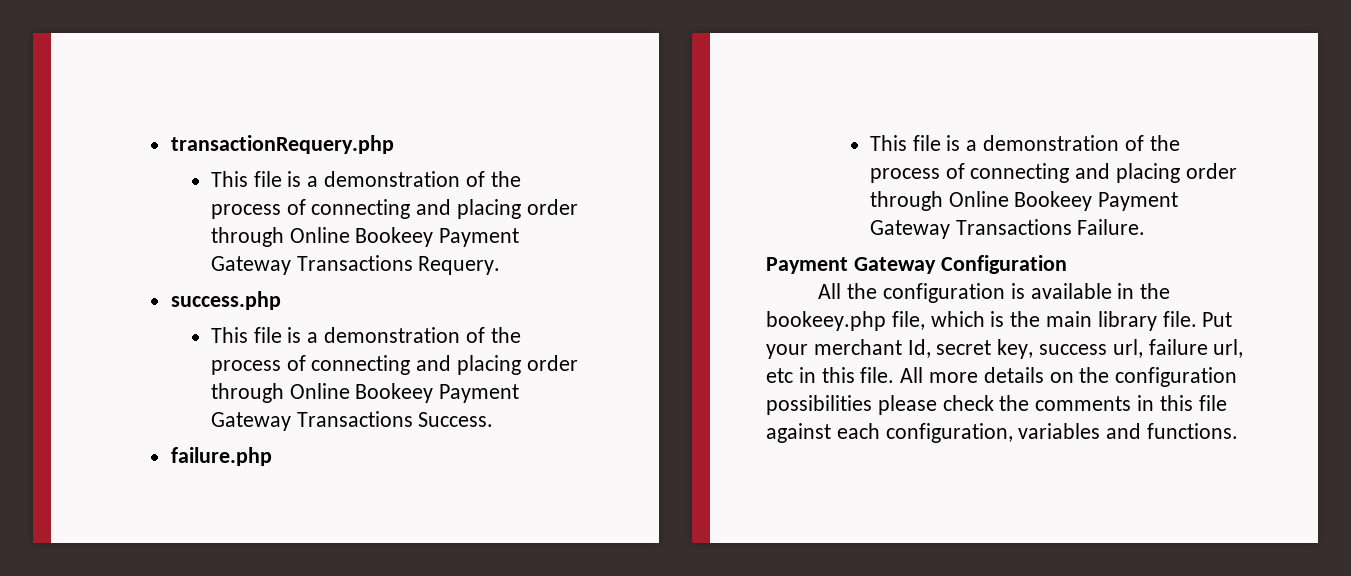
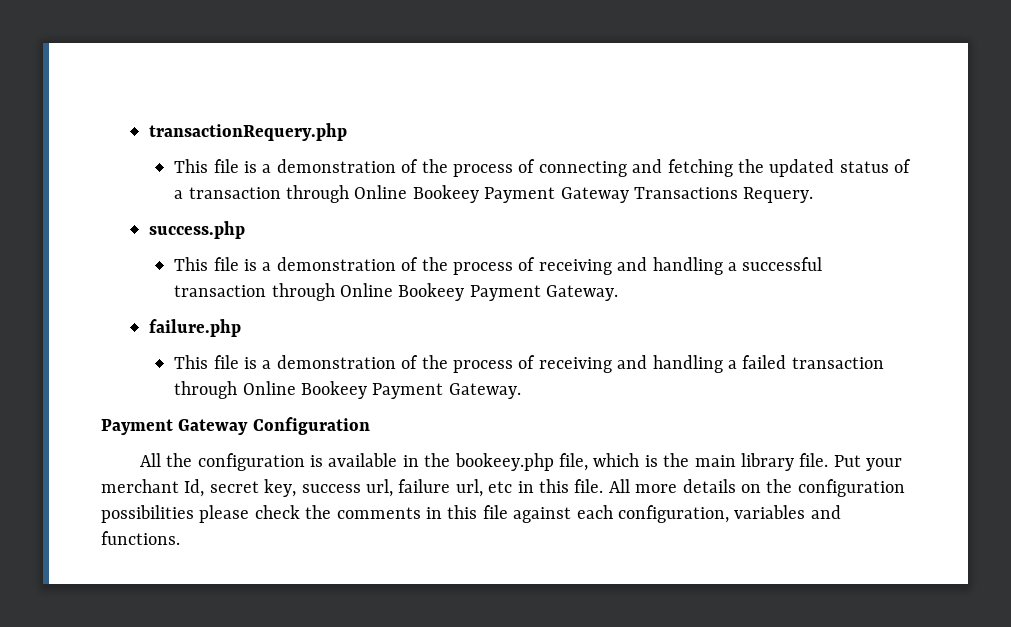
[457,199,578,219] placing order -> [667,159,912,177] [174,187,281,199] fetching the updated status of a transaction
[311,355,578,375] [210,383,520,403] [210,411,494,431] connecting and placing order through Online Bookeey Payment Gateway Transactions Success. -> [538,257,823,275] [174,283,619,301] receiving and handling a successful transaction through Online Bookeey Payment Gateway.
[970,163,1237,183] [869,191,1179,211] [869,219,1146,239] connecting and placing order through Online Bookeey Payment Gateway Transactions Failure. -> [538,355,884,373] [174,381,521,399] receiving and handling a failed transaction through Online Bookeey Payment Gateway.

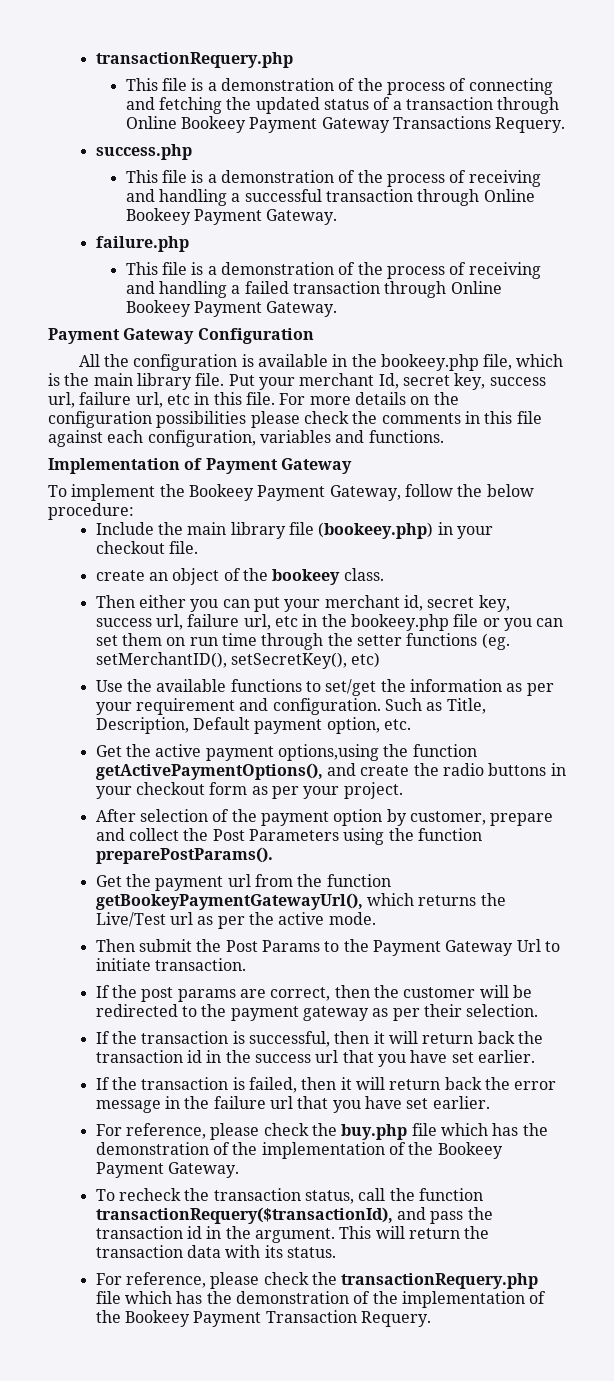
[608,479,630,493] All -> [279,393,306,405] For
(180, 538) none -> [48,458,352,474] [48,484,534,501] [48,503,134,520] [95,522,493,539] [95,541,198,554] [95,568,384,585] [95,595,510,612] [95,614,564,631] [95,633,510,650] [95,652,381,669] [95,679,554,696] [95,698,486,715] [95,717,411,734] [95,744,477,761] [95,763,566,780] [95,782,403,799] [95,809,554,826] [95,828,482,845] [95,847,273,864] [95,874,391,891] [95,893,506,910] [95,912,376,929] [95,939,560,956] [95,958,246,971] [95,985,532,1002] [95,1004,539,1021] [95,1031,543,1047] [95,1050,535,1067] [95,1077,557,1093] [95,1096,490,1113] [95,1123,548,1140] [95,1142,503,1159] [95,1162,239,1178] [95,1188,483,1204] [95,1207,493,1224] [95,1226,490,1243] [95,1245,336,1258] [95,1272,539,1289] [95,1291,547,1308] [95,1310,431,1327] // Implementation of Payment Gateway // To implement the Bookeey Payment Gateway, follow the below procedure: // Include the main library file (bookeey.php) in your checkout file. // create an object of the bookeey class. // Then either you can put your merchant id, secret key, success url, failure url, etc in the bookeey.php file or you can set them on run time through the setter functions (eg. setMerchantID(), setSecretKey(), etc) // Use the available functions to set/get the information as per your requirement and configuration. Such as Title, Description, Default payment option, etc. // Get the active payment options,using the function getActivePaymentOptions(), and create the radio buttons in your checkout form as per your project. // After selection of the payment option by customer, prepare and collect the Post Parameters using the function preparePostParams(). // Get the payment url from the function getBookeyPaymentGatewayUrl(), which returns the Live/Test url as per the active mode. // Then submit the Post Params to the Payment Gateway Url to initiate transaction. // If the post params are correct, then the customer will be redirected to the payment gateway as per their selection. // If the transaction is successful, then it will return back the transaction id in the success url that you have set earlier. // If the transaction is failed, then it will return back the error message in the failure url that you have set earlier. // For reference, please check the buy.php file which has the demonstration of the implementation of the Bookeey Payment Gateway. // To recheck the transaction status, call the function transactionRequery($transactionId), and pass the transaction id in the argument. This will return the transaction data with its status. // For reference, please check the transactionRequery.php file which has the demonstration of the implementation of the Bookeey Payment Transaction Requery.

